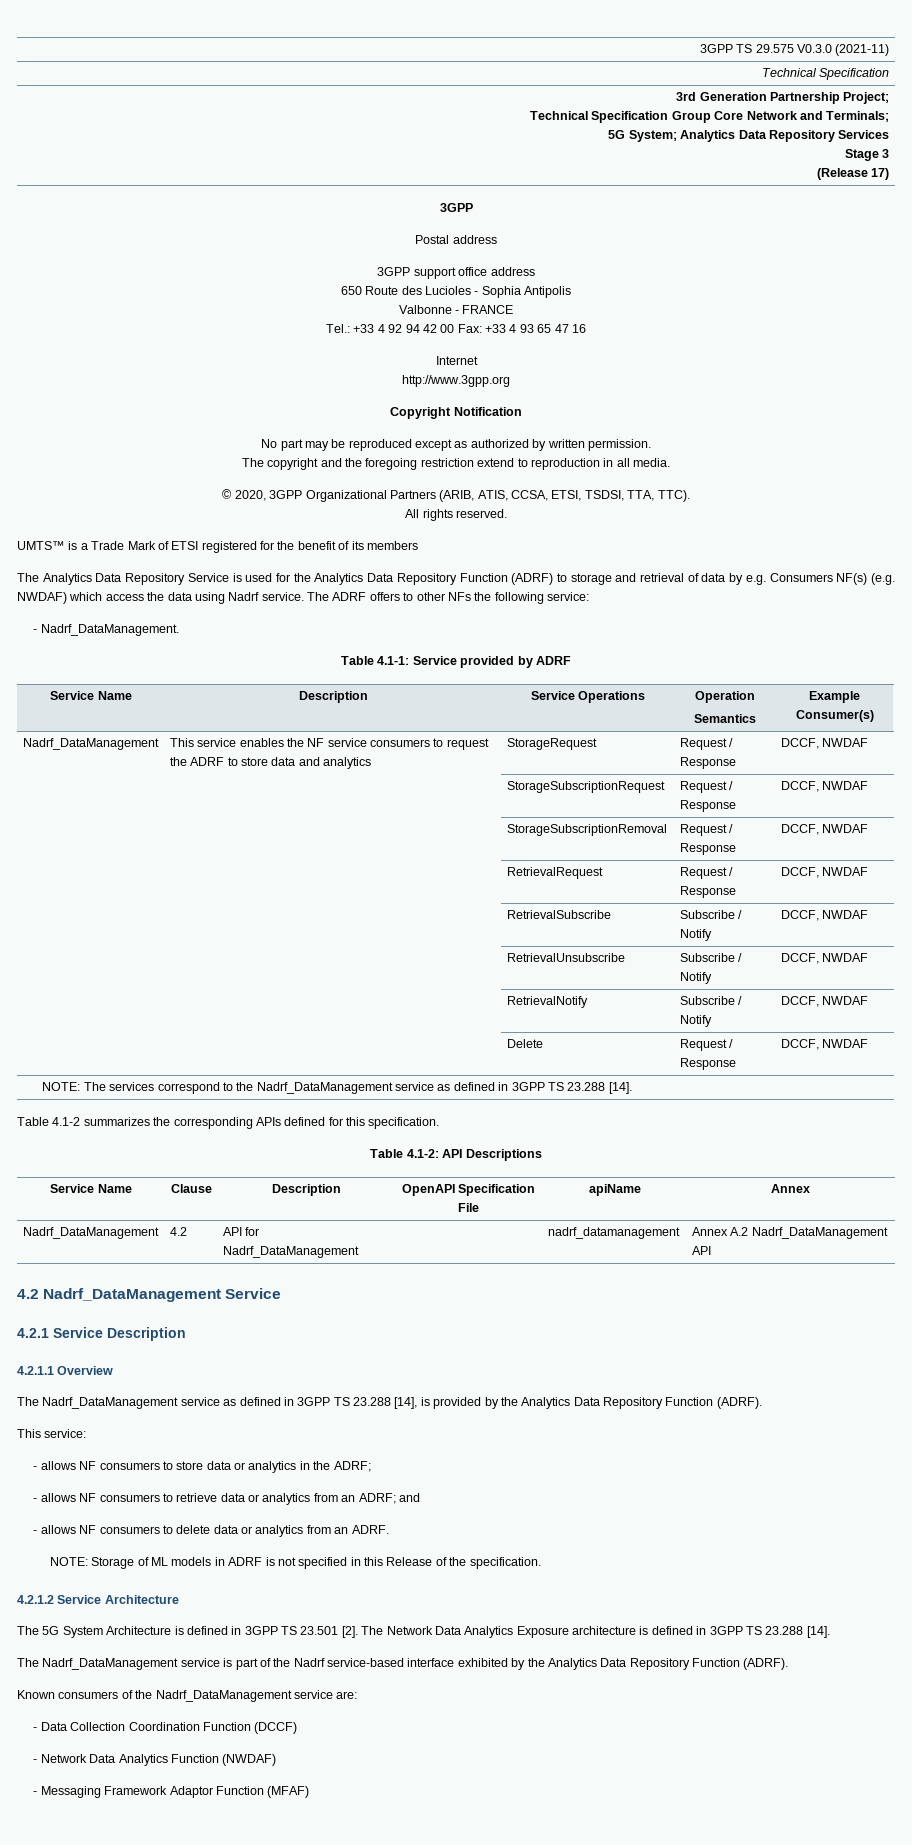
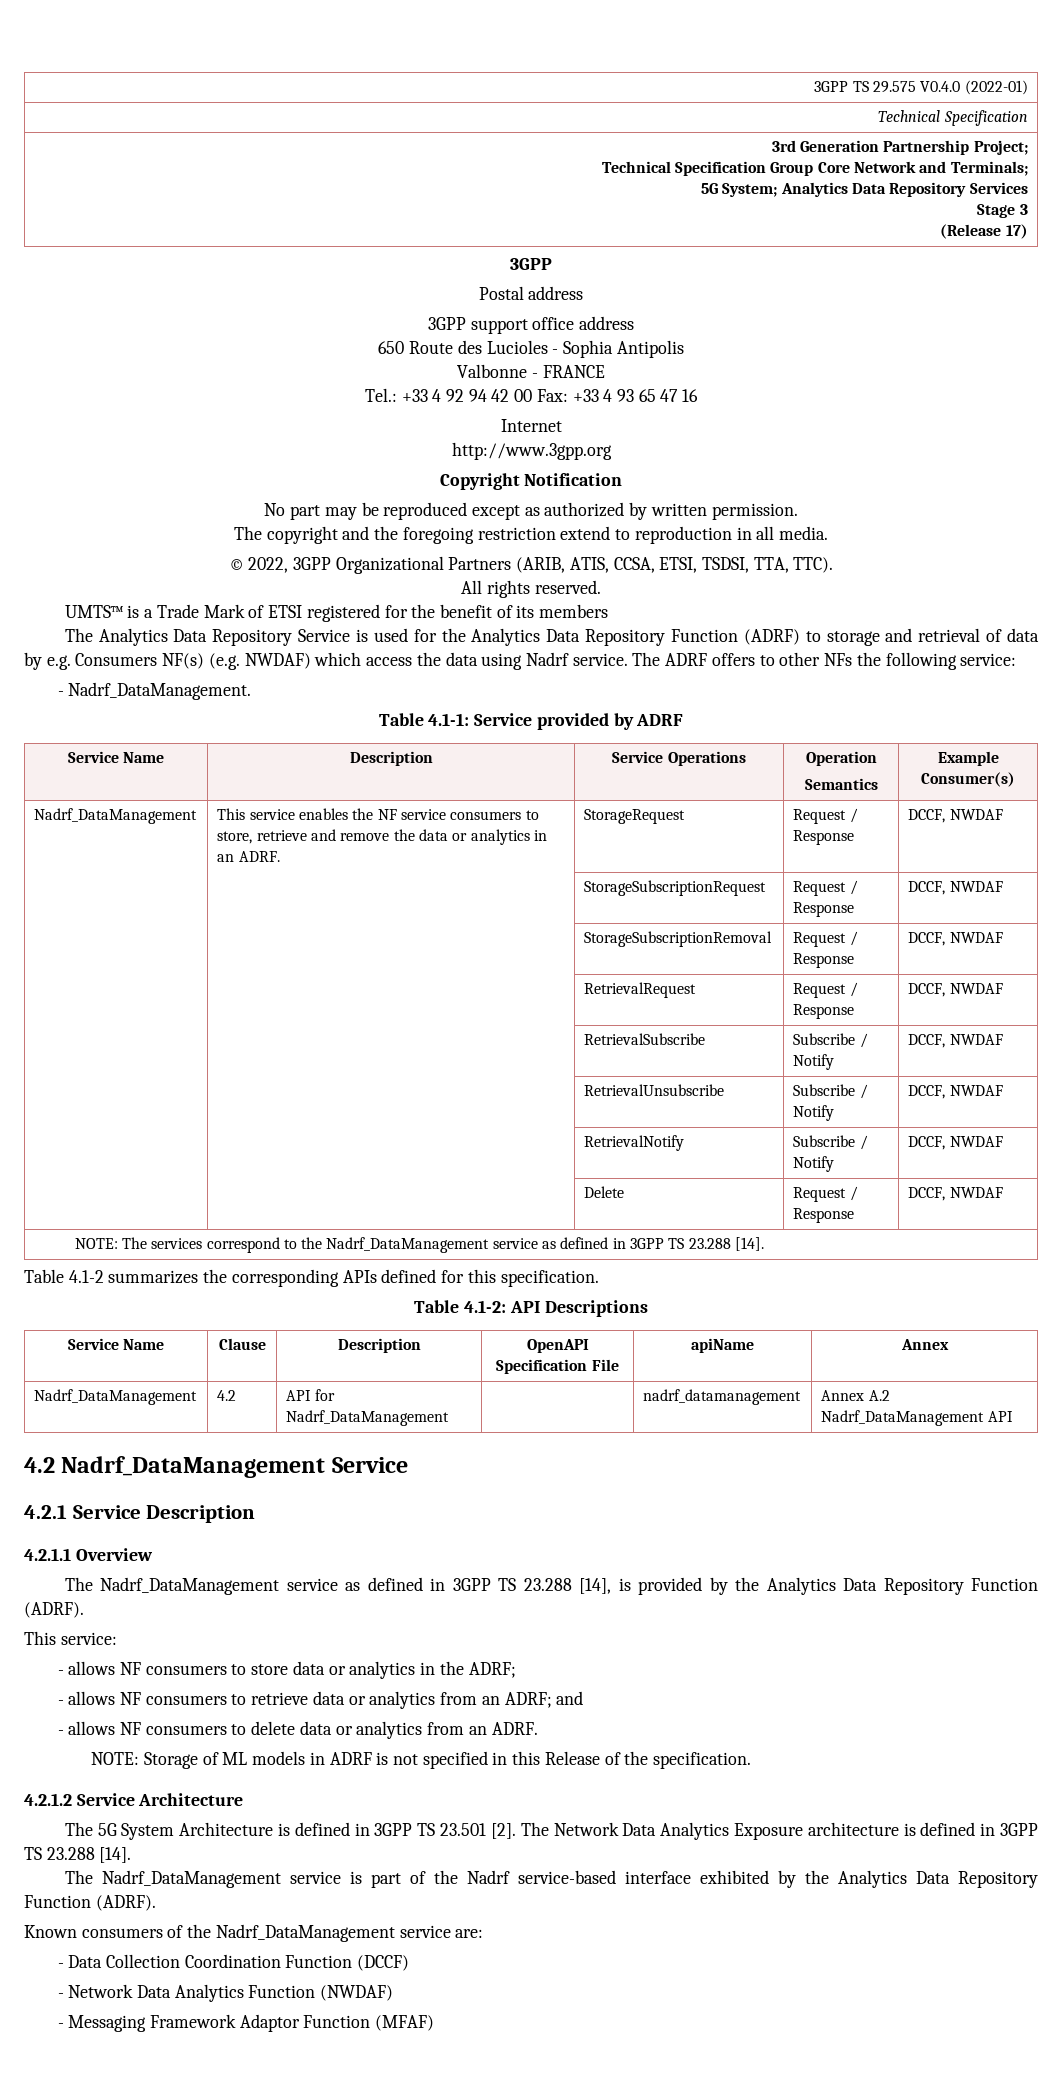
[796,44,890,56] V0.3.0 (2021-11) -> [920,80,1028,95] V0.4.0 (2022-01)
[234,490,266,501] 2020, -> [248,557,289,573] 2022,
[446,738,489,750] [169,757,371,769] request the ADRF to store data and analytics -> [217,829,547,845] [217,851,280,862] store, retrieve and remove the data or analytics in an ADRF.

